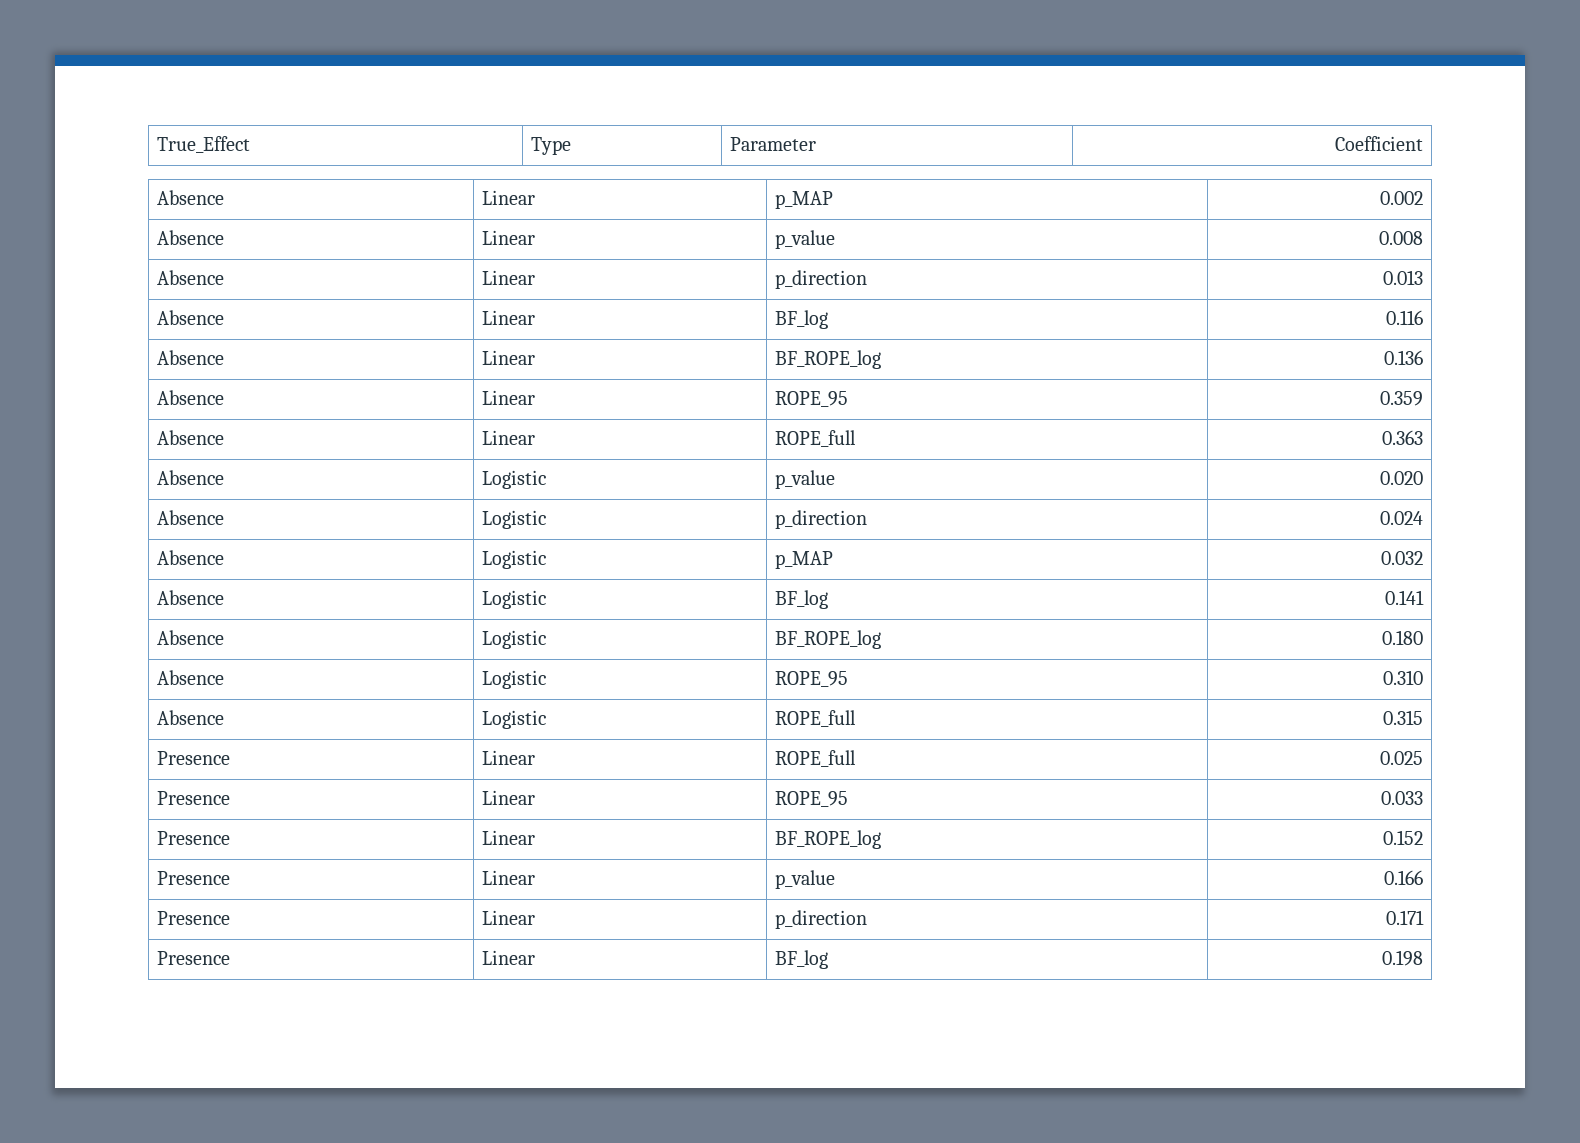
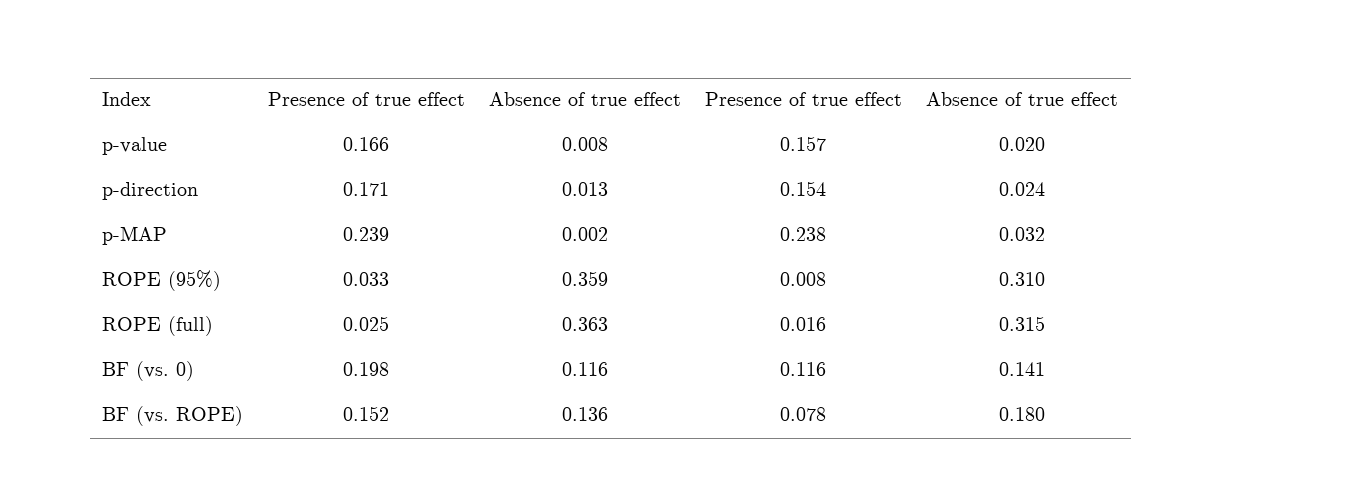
[157,136,251,153] [531,137,572,155] [730,137,817,151] [1334,136,1423,151] [157,190,225,205] [482,190,536,205] [775,191,834,209] [1379,191,1423,205] [157,230,225,245] [482,230,536,245] [775,230,836,249] [1378,231,1423,245] [157,270,225,285] [482,270,536,285] [775,270,868,289] [1382,270,1423,285] [157,310,225,325] [482,310,536,325] [775,310,829,329] [1385,310,1423,325] [157,350,225,365] [482,350,536,365] [775,350,882,369] [1383,350,1423,365] [157,390,225,405] [482,390,536,405] [775,391,849,407] [1379,391,1423,406] [157,430,225,445] [482,430,536,445] [775,430,857,447] [1381,430,1423,445] [157,470,225,485] [482,470,547,489] [775,470,836,489] [1379,471,1423,485] [157,510,225,525] [482,510,547,529] [775,510,868,529] [1379,511,1423,525] [157,550,225,565] [482,550,547,569] [775,551,834,569] [1380,551,1423,565] [157,590,225,605] [482,590,547,609] [775,590,829,609] [1384,590,1424,605] [157,630,225,645] [482,630,547,649] [775,630,882,649] [1381,630,1423,645] [157,670,225,685] [482,670,547,689] [775,671,849,687] [1382,670,1423,685] [157,710,225,725] [482,710,547,729] [775,710,857,727] [1382,710,1423,725] [157,751,231,765] [482,750,536,765] [775,750,857,767] [1379,751,1423,765] [157,791,231,805] [482,790,536,805] [775,791,849,807] [1380,791,1423,805] [157,831,231,845] [482,830,536,845] [775,830,882,849] [1382,830,1423,845] [157,871,231,885] [482,870,536,885] [775,870,836,889] [1383,870,1423,885] [157,911,231,925] [482,910,536,925] [775,910,868,929] [1385,910,1424,925] [157,951,231,965] [482,950,536,965] [775,950,829,969] [1381,950,1423,966] True_Effect | Type | Parameter | Coefficient // Absence | Linear | p_MAP | 0.002 // Absence | Linear | p_value | 0.008 // Absence | Linear | p_direction | 0.013 // Absence | Linear | BF_log | 0.116 // Absence | Linear | BF_ROPE_log | 0.136 // Absence | Linear | ROPE_95 | 0.359 // Absence | Linear | ROPE_full | 0.363 // Absence | Logistic | p_value | 0.020 // Absence | Logistic | p_direction | 0.024 // Absence | Logistic | p_MAP | 0.032 // Absence | Logistic | BF_log | 0.141 // Absence | Logistic | BF_ROPE_log | 0.180 // Absence | Logistic | ROPE_95 | 0.310 // Absence | Logistic | ROPE_full | 0.315 // Presence | Linear | ROPE_full | 0.025 // Presence | Linear | ROPE_95 | 0.033 // Presence | Linear | BF_ROPE_log | 0.152 // Presence | Linear | p_value | 0.166 // Presence | Linear | p_direction | 0.171 // Presence | Linear | BF_log | 0.198 -> [101,92,151,106] [267,92,465,106] [488,92,681,106] [704,92,902,106] [925,92,1118,106] [101,137,167,155] [343,137,389,151] [561,137,608,151] [779,136,826,151] [998,137,1045,151] [101,182,198,200] [343,182,389,196] [561,182,608,196] [779,181,826,196] [998,182,1045,196] [101,226,167,245] [343,227,389,241] [561,227,608,241] [779,227,826,241] [998,227,1045,241] [101,270,221,291] [343,272,389,286] [561,271,608,286] [779,272,826,286] [998,272,1045,286] [101,316,213,336] [343,316,389,331] [561,317,608,331] [779,317,826,331] [998,316,1045,331] [101,361,194,381] [343,362,389,376] [561,362,608,376] [779,362,826,376] [998,362,1045,376] [101,406,243,426] [343,406,389,421] [561,407,608,421] [779,407,826,421] [998,407,1045,421] Index | Presence of true effect | Absence of true effect | Presence of true effect | Absence of true effect // p-value | 0.166 | 0.008 | 0.157 | 0.020 // p-direction | 0.171 | 0.013 | 0.154 | 0.024 // p-MAP | 0.239 | 0.002 | 0.238 | 0.032 // ROPE (95%) | 0.033 | 0.359 | 0.008 | 0.310 // ROPE (full) | 0.025 | 0.363 | 0.016 | 0.315 // BF (vs. 0) | 0.198 | 0.116 | 0.116 | 0.141 // BF (vs. ROPE) | 0.152 | 0.136 | 0.078 | 0.180

